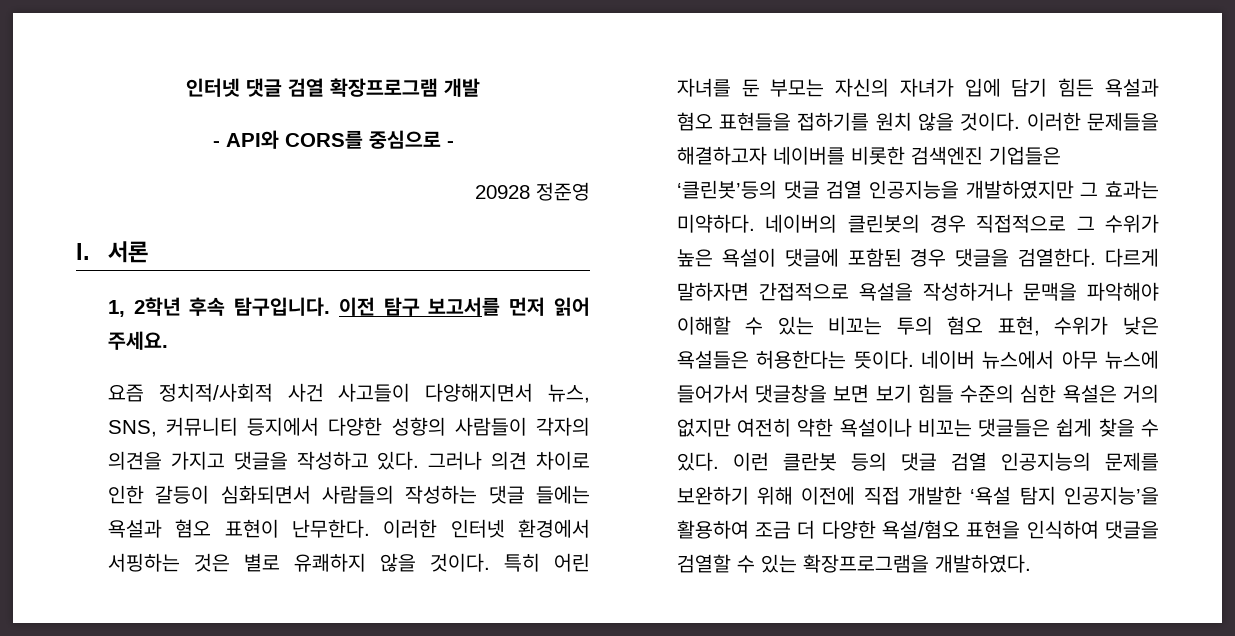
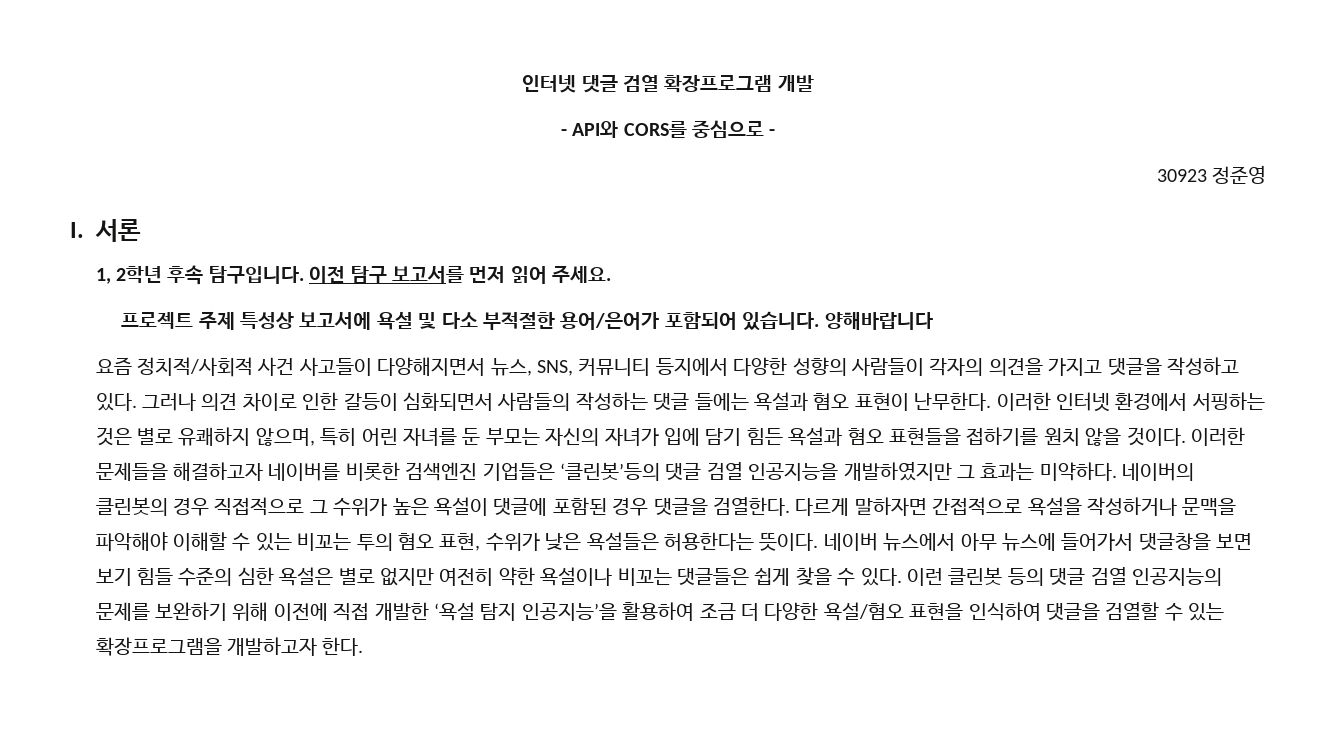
[475,185,530,199] 20928 -> [1156,169,1207,182] 30923
(168, 340) none -> [121,311,933,330] // 프로젝트 주제 특성상 보고서에 욕설 및 다소 부적절한 용어/은어가 포함되어 있습니다. 양해바랍니다
[379,553,490,572] 않을 것이다. -> [255,428,315,446] 않으며,
[1123,384,1159,403] 거의 -> [338,568,375,585] 별로
[782,452,837,471] 클란봇 -> [948,567,1003,585] 클린봇
[934,554,1031,573] 개발하였다. -> [226,637,364,656] 개발하고자 한다.

